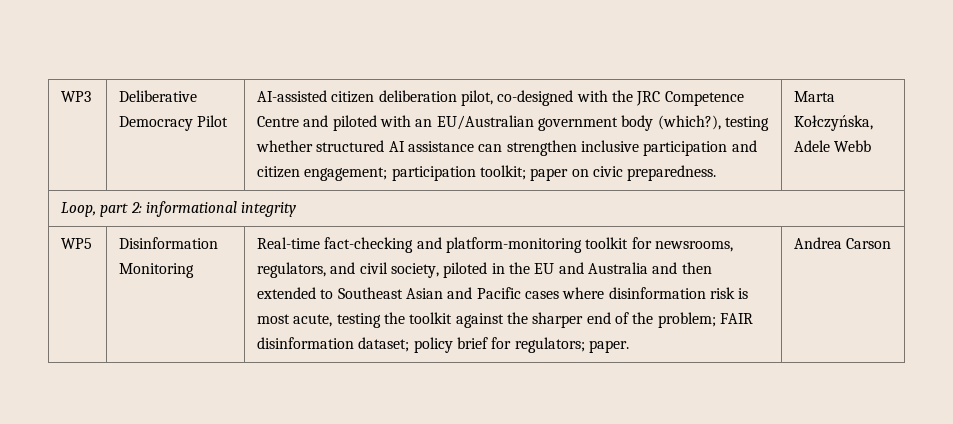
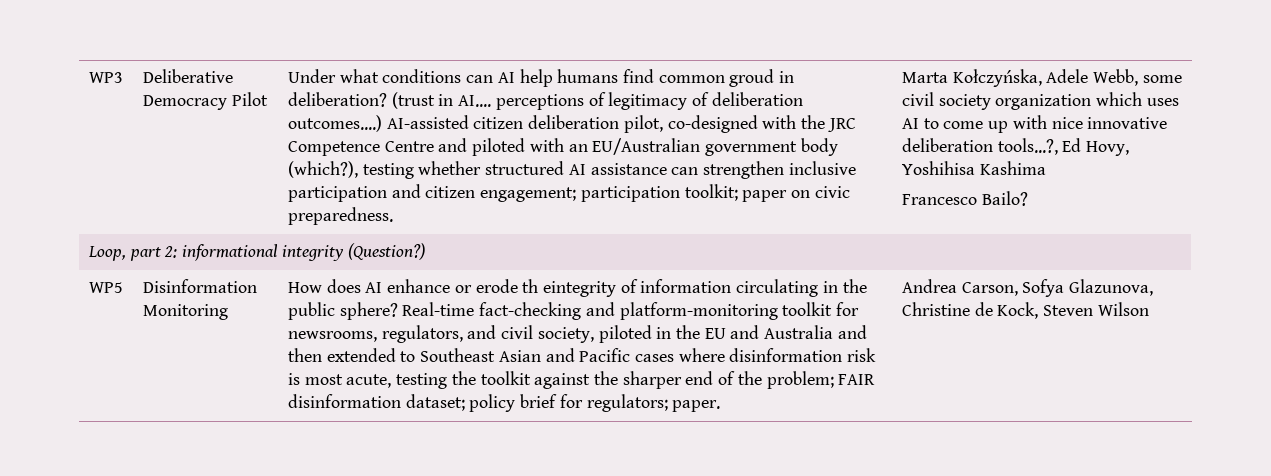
(229, 121) none -> [287,69,795,87] [287,92,803,110] [287,115,382,132] Under what conditions can AI help humans find common groud in deliberation? (trust in AI.... perceptions of legitimacy of deliberation outcomes....)
[834,140,872,152] Webb -> [1093,69,1182,86] [901,92,1179,110] [901,115,1168,133] [901,138,1130,156] [901,161,1046,175] [901,191,1028,206] Webb, some civil society organization which uses AI to come up with nice innovative deliberation tools...?, Ed Hovy, Yoshihisa Kashima // Francesco Bailo?
(297, 209) none -> [347,243,425,260] (Question?)
(195, 270) none -> [287,279,867,297] [287,302,398,320] How does AI enhance or erode th eintegrity of information circulating in the public sphere?
[846,238,892,249] Carson -> [961,279,1154,297] [901,302,1149,319] Carson, Sofya Glazunova, Christine de Kock, Steven Wilson

